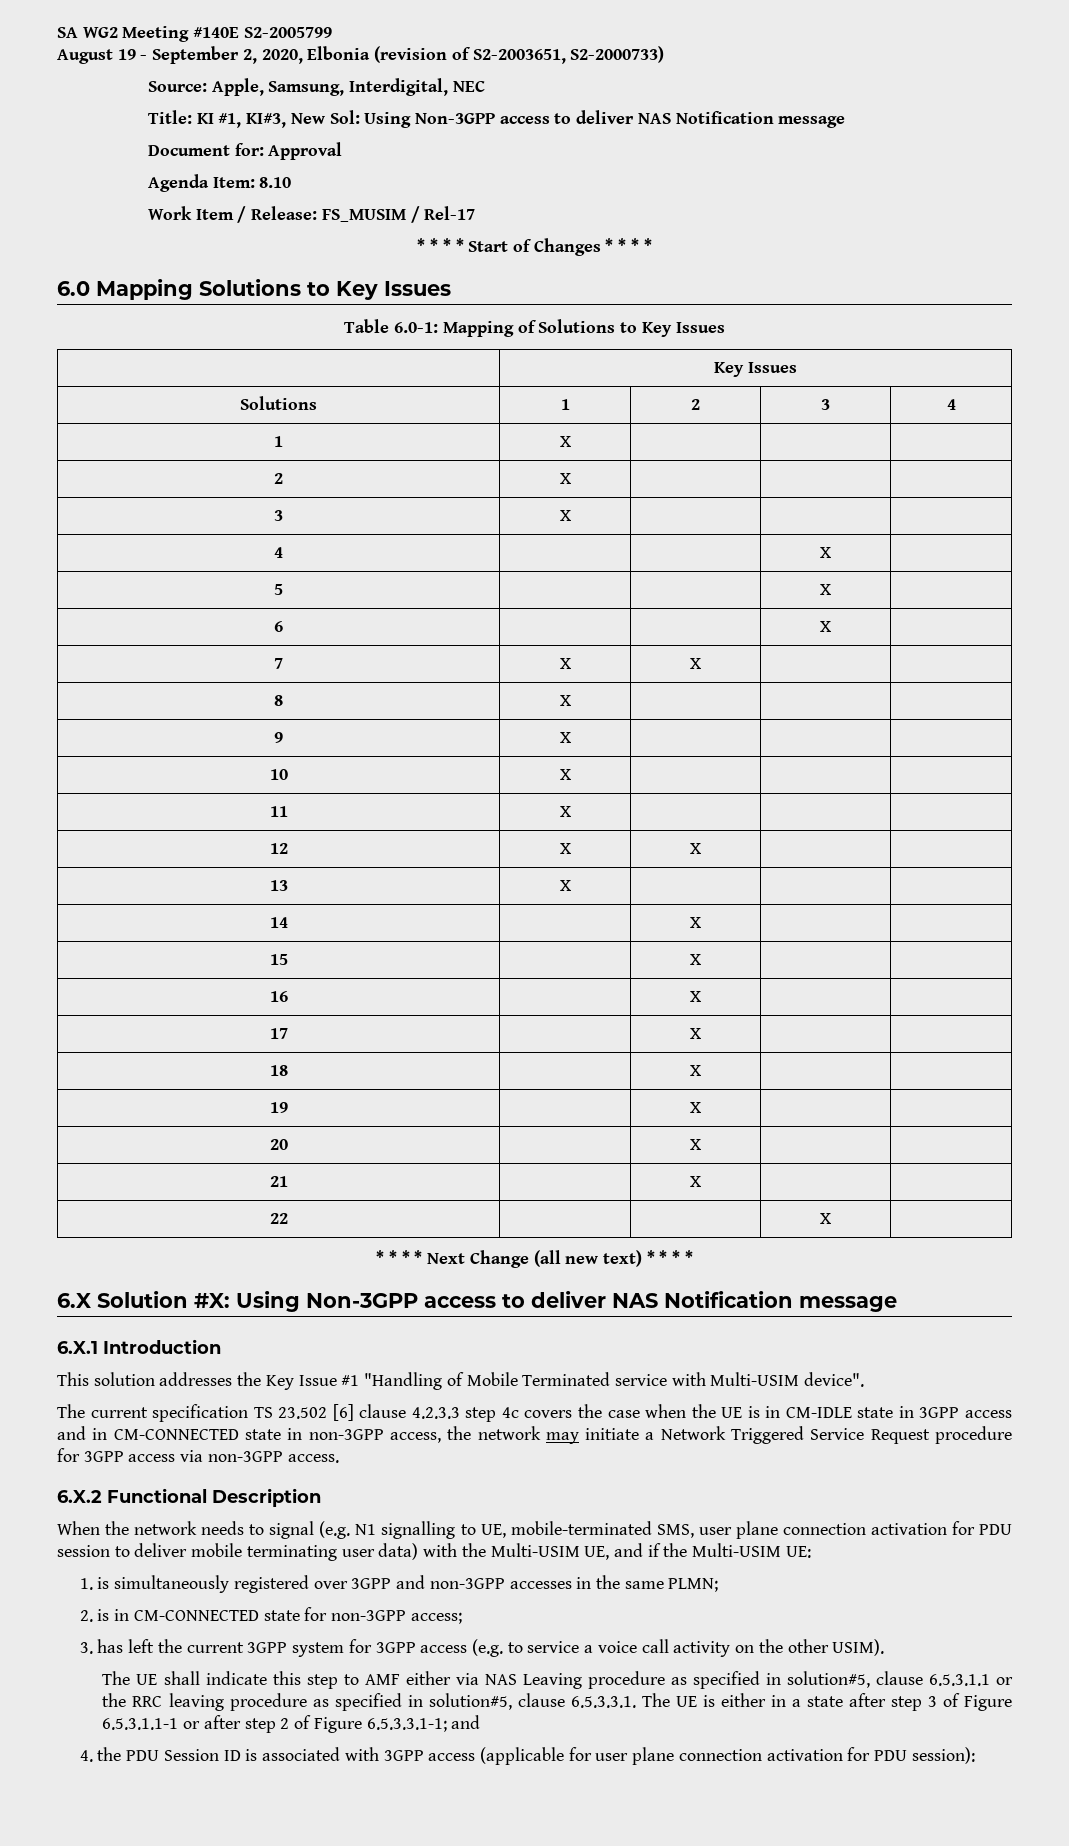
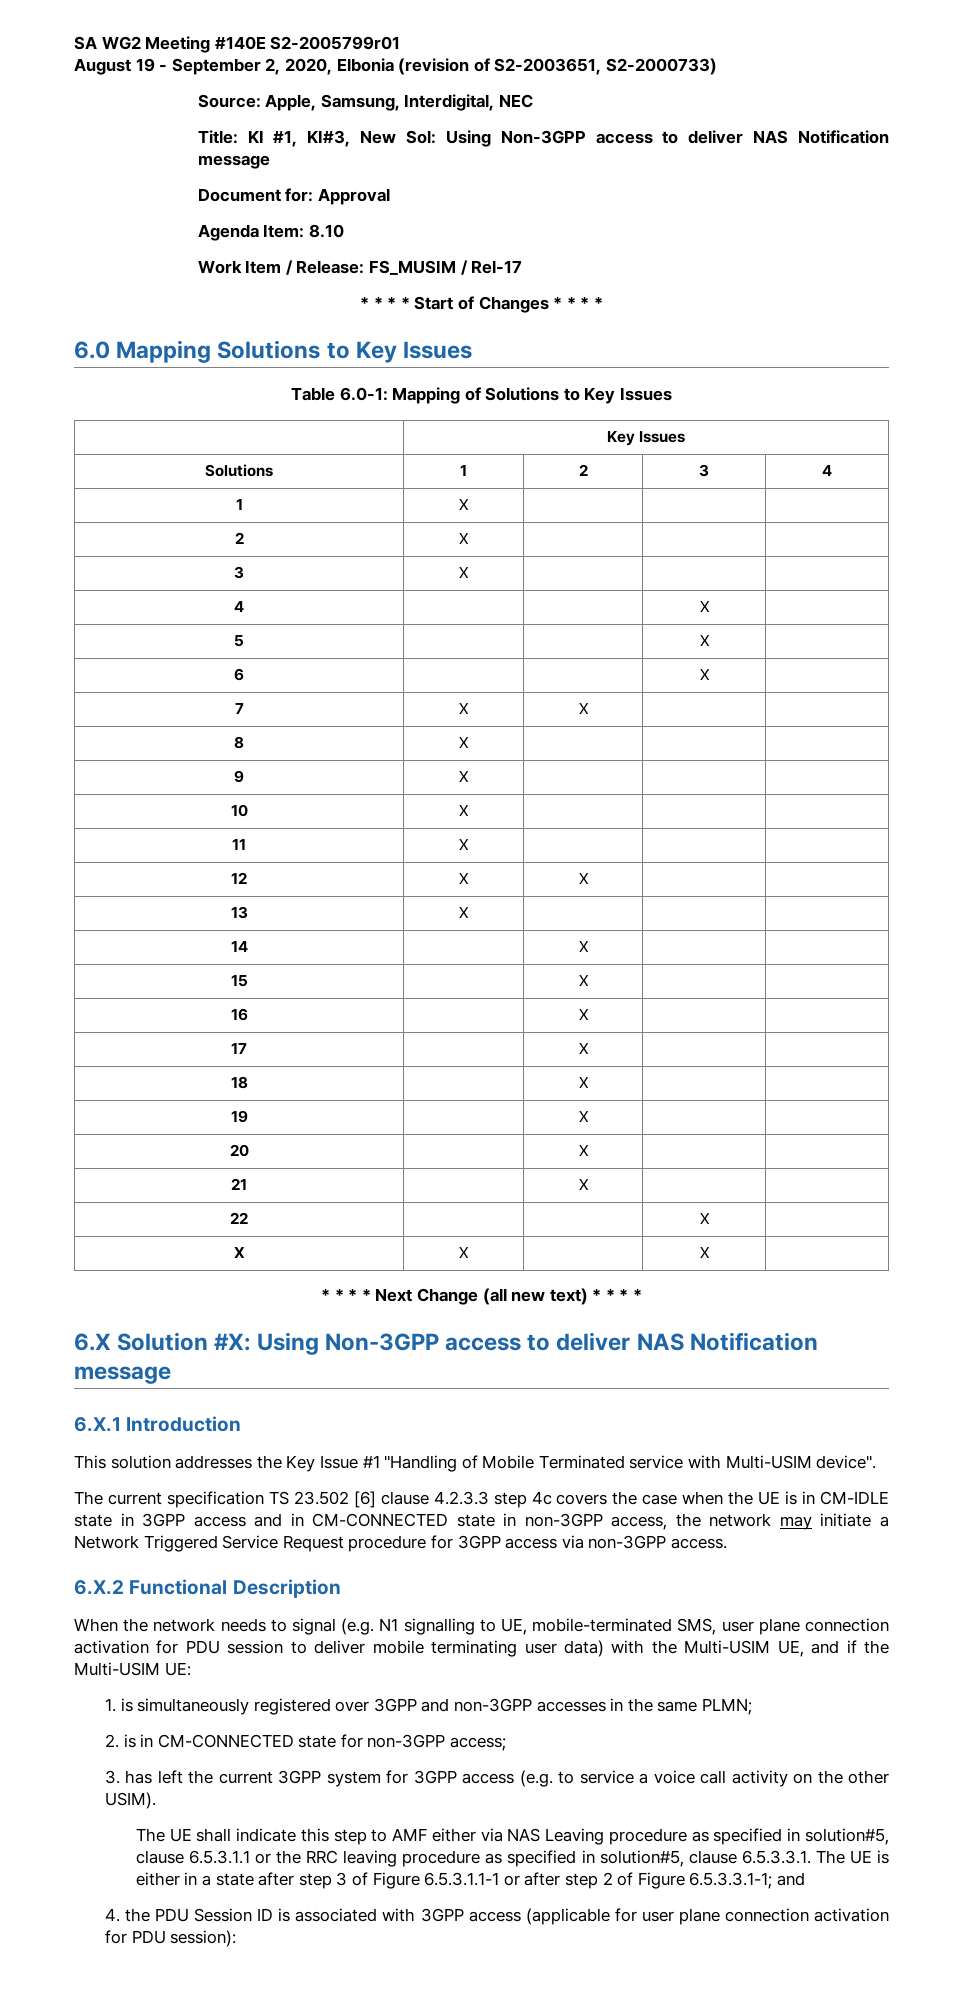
[243,27,332,38] S2-2005799 -> [270,36,401,50] S2-2005799r01
(831, 1218) none -> [233,1247,245,1258] [459,1247,469,1258] [699,1247,710,1258] // X | X | | X |

